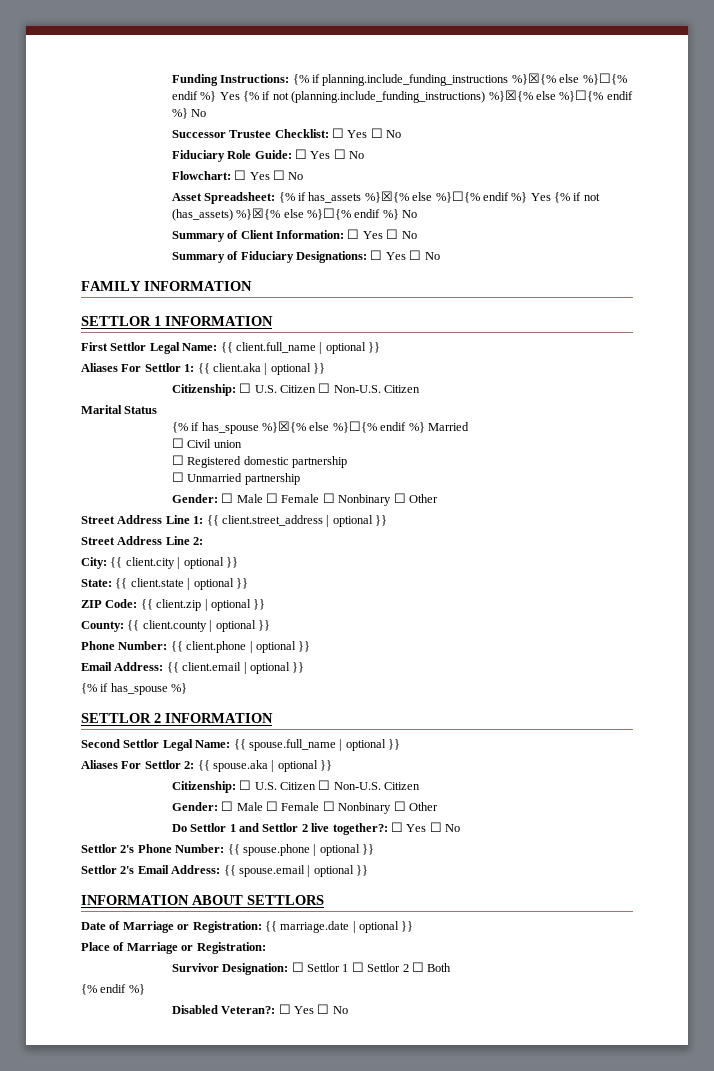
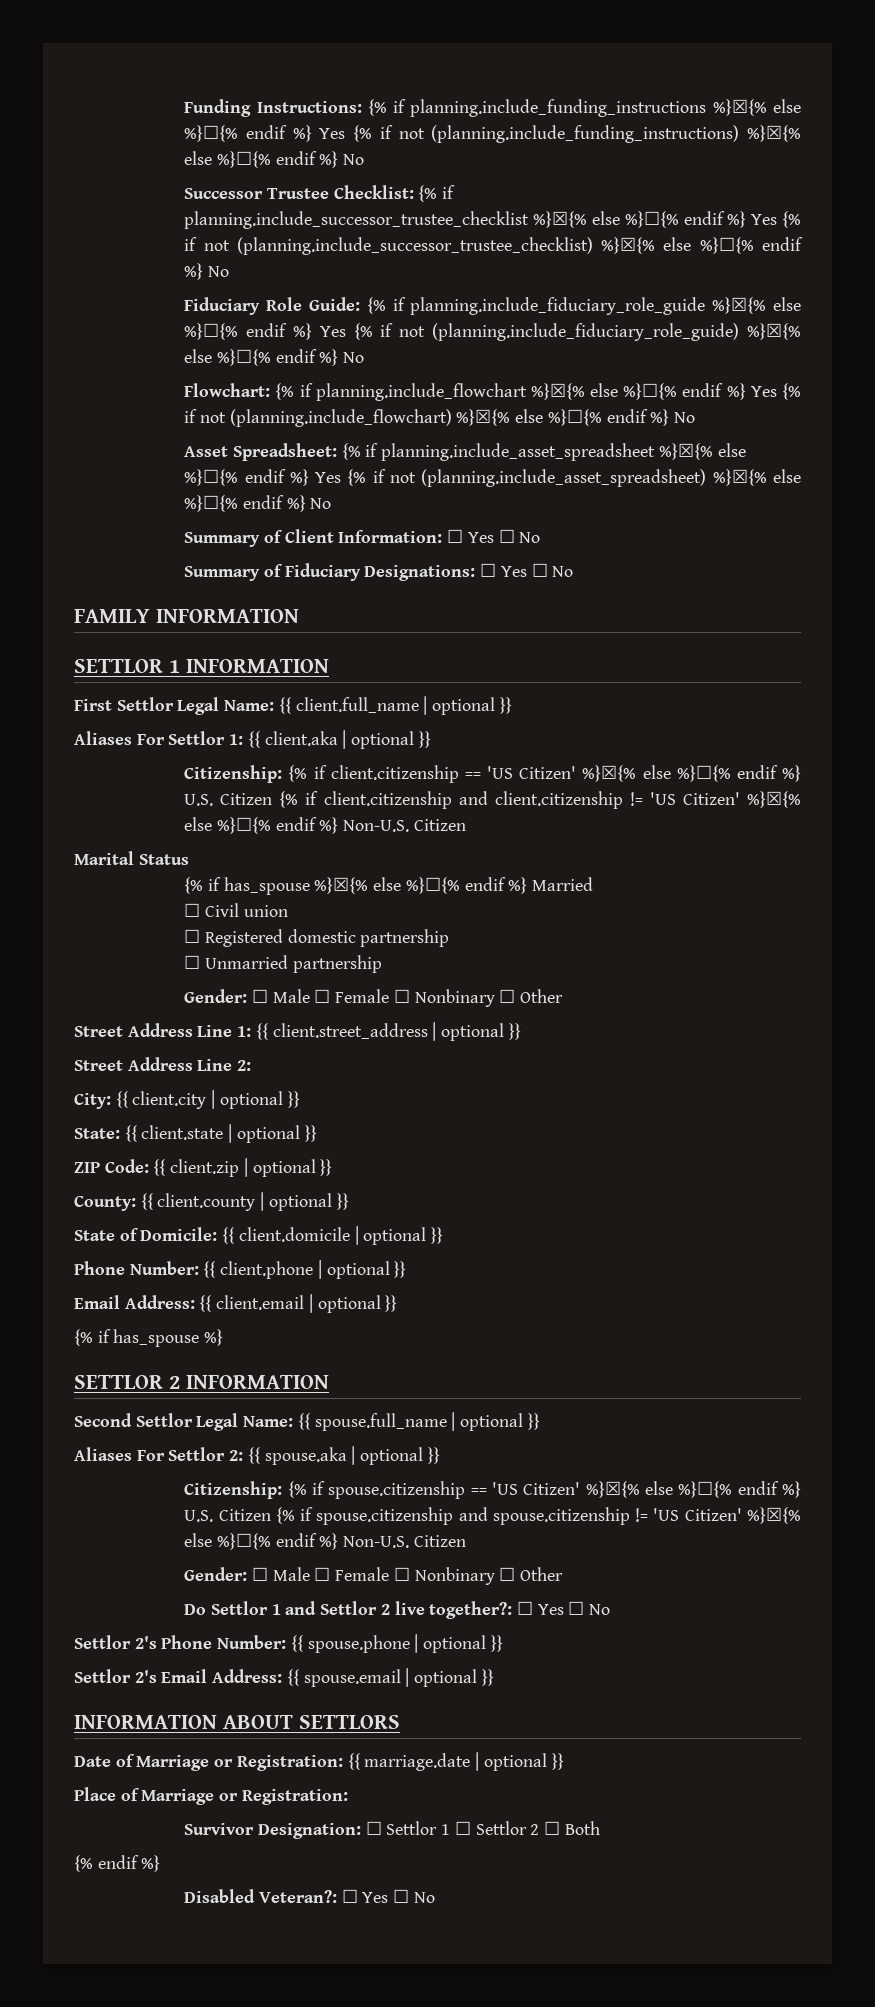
[332,128,402,138] [171,149,365,162] [171,170,304,180] [171,191,600,204] [171,209,233,221] ☐ Yes ☐ No // Fiduciary Role Guide: ☐ Yes ☐ No // Flowchart: ☐ Yes ☐ No // Asset Spreadsheet: {% if has_assets %}☒{% else %}☐{% endif %} Yes {% if not (has_assets) -> [418,185,456,202] [184,211,801,229] [184,237,804,255] [184,263,229,280] [184,297,801,315] [184,323,801,341] [184,349,365,366] [184,383,801,401] [184,409,696,427] [184,443,746,461] [184,469,707,487] {% if planning.include_successor_trustee_checklist %}☒{% else %}☐{% endif %} Yes {% if not (planning.include_successor_trustee_checklist) %}☒{% else %}☐{% endif %} No // Fiduciary Role Guide: {% if planning.include_fiduciary_role_guide %}☒{% else %}☐{% endif %} Yes {% if not (planning.include_fiduciary_role_guide) %}☒{% else %}☐{% endif %} No // Flowchart: {% if planning.include_flowchart %}☒{% else %}☐{% endif %} Yes {% if not (planning.include_flowchart) %}☒{% else %}☐{% endif %} No // Asset Spreadsheet: {% if planning.include_asset_spreadsheet %}☒{% else %}☐{% endif %} Yes {% if not (planning.include_asset_spreadsheet)
[239,383,331,393] ☐ U.S. Citizen ☐ -> [288,765,801,783] [184,791,801,809] [184,817,339,834] {% if client.citizenship == 'US Citizen' %}☒{% else %}☐{% endif %} U.S. Citizen {% if client.citizenship and client.citizenship != 'US Citizen' %}☒{% else %}☐{% endif %}
(270, 625) none -> [74,1226,444,1245] // State of Domicile: {{ client.domicile | optional }}
[239,780,331,790] ☐ U.S. Citizen ☐ -> [287,1481,802,1499] [184,1507,801,1525] [184,1533,339,1550] {% if spouse.citizenship == 'US Citizen' %}☒{% else %}☐{% endif %} U.S. Citizen {% if spouse.citizenship and spouse.citizenship != 'US Citizen' %}☒{% else %}☐{% endif %}

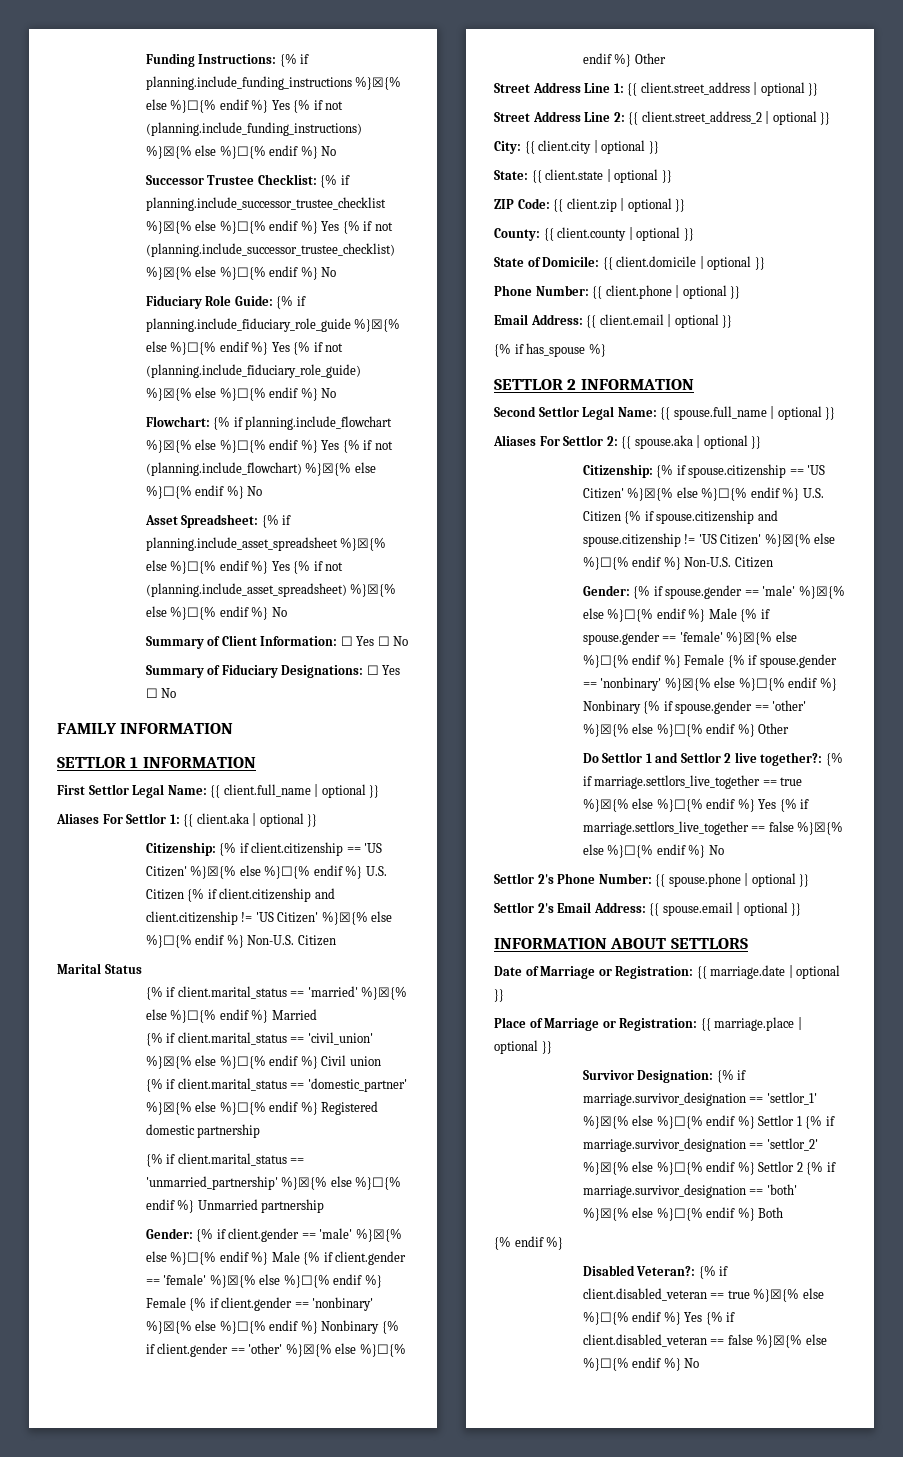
[223,877,310,895] has_spouse -> [177,986,358,999] client.marital_status == 'married'
[184,903,288,917] [184,929,450,947] [184,955,382,973] [184,989,516,1007] ☐ Civil union // ☐ Registered domestic partnership // ☐ Unmarried partnership // Gender: ☐ Male ☐ Female ☐ Nonbinary ☐ -> [145,1032,373,1046] [145,1055,381,1069] [145,1078,407,1092] [145,1101,379,1115] [145,1124,261,1138] [145,1153,305,1167] [145,1176,402,1190] [145,1199,325,1213] [145,1228,402,1242] [145,1251,407,1265] [145,1274,382,1288] [145,1297,374,1311] [145,1320,399,1334] [145,1343,406,1357] [582,53,632,67] {% if client.marital_status == 'civil_union' %}☒{% else %}☐{% endif %} Civil union // {% if client.marital_status == 'domestic_partner' %}☒{% else %}☐{% endif %} Registered domestic partnership // {% if client.marital_status == 'unmarried_partnership' %}☒{% else %}☐{% endif %} Unmarried partnership // Gender: {% if client.gender == 'male' %}☒{% else %}☐{% endif %} Male {% if client.gender == 'female' %}☒{% else %}☐{% endif %} Female {% if client.gender == 'nonbinary' %}☒{% else %}☐{% endif %} Nonbinary {% if client.gender == 'other' %}☒{% else %}☐{% endif %}
(252, 1065) none -> [628,111,831,125] {{ client.street_address_2 | optional }}
[251,1567,516,1585] ☐ Male ☐ Female ☐ Nonbinary ☐ -> [633,585,845,599] [582,608,770,622] [582,631,797,645] [582,654,837,668] [582,677,837,691] [582,700,807,714] [582,723,755,737] {% if spouse.gender == 'male' %}☒{% else %}☐{% endif %} Male {% if spouse.gender == 'female' %}☒{% else %}☐{% endif %} Female {% if spouse.gender == 'nonbinary' %}☒{% else %}☐{% endif %} Nonbinary {% if spouse.gender == 'other' %}☒{% else %}☐{% endif %}
[517,1601,585,1615] ☐ Yes ☐ -> [825,752,843,766] [582,775,803,789] [582,798,810,812] [582,821,844,835] [582,844,706,858] {% if marriage.settlors_live_together == true %}☒{% else %}☐{% endif %} Yes {% if marriage.settlors_live_together == false %}☒{% else %}☐{% endif %}
[184,1821,561,1839] // Survivor Designation: ☐ Settlor 1 ☐ Settlor 2 ☐ -> [700,1017,802,1031] [494,1040,552,1054] [582,1069,747,1083] [582,1092,817,1106] [582,1115,835,1129] [582,1138,818,1152] [582,1161,836,1175] [582,1184,797,1198] [582,1207,755,1221] {{ marriage.place | optional }} // Survivor Designation: {% if marriage.survivor_designation == 'settlor_1' %}☒{% else %}☐{% endif %} Settlor 1 {% if marriage.survivor_designation == 'settlor_2' %}☒{% else %}☐{% endif %} Settlor 2 {% if marriage.survivor_designation == 'both' %}☒{% else %}☐{% endif %}
[341,1889,410,1903] ☐ Yes ☐ -> [698,1265,729,1279] [582,1288,824,1302] [582,1311,736,1325] [582,1334,827,1348] [582,1357,681,1371] {% if client.disabled_veteran == true %}☒{% else %}☐{% endif %} Yes {% if client.disabled_veteran == false %}☒{% else %}☐{% endif %}

